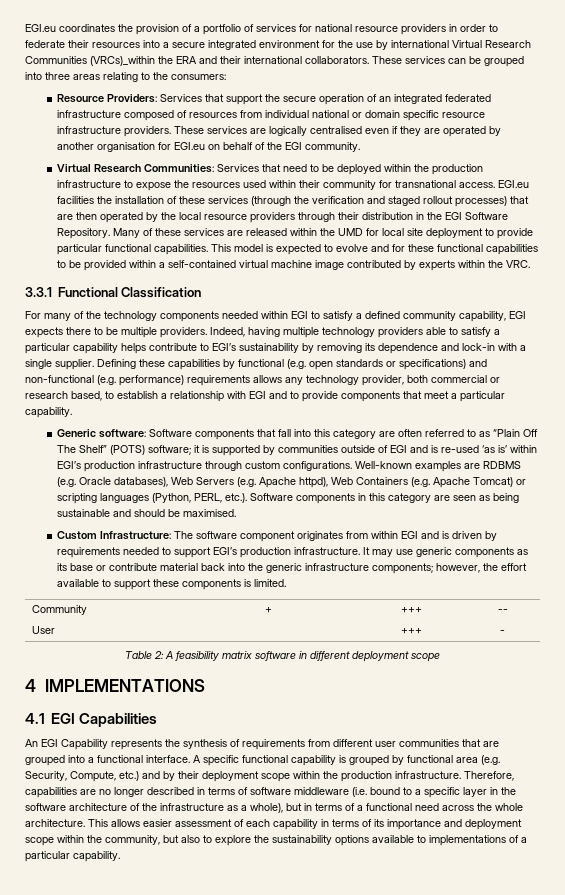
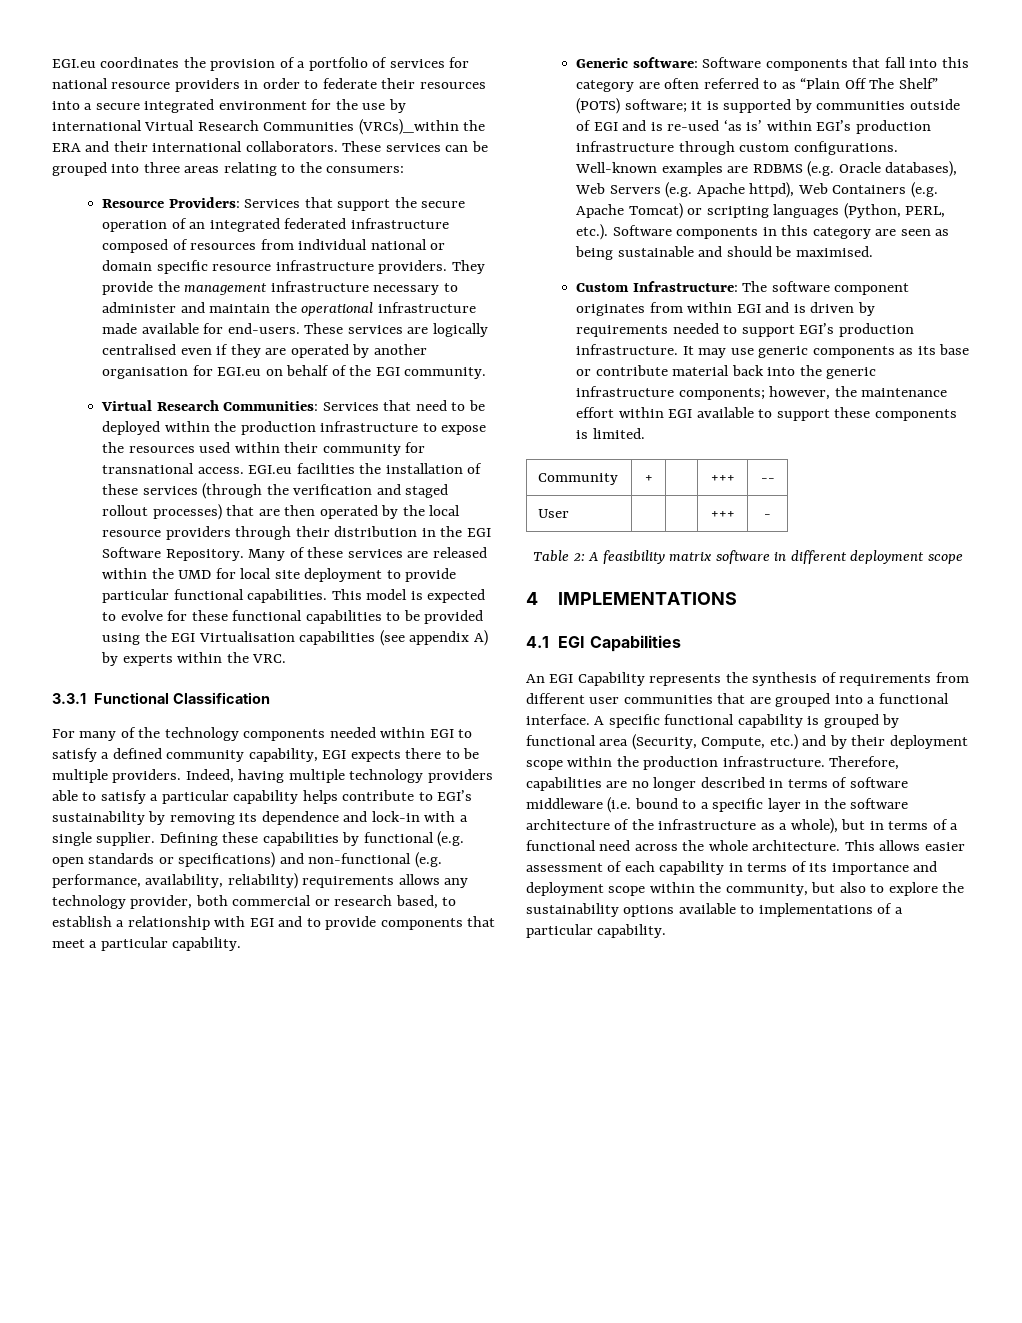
(171, 131) none -> [451,260,485,274] [102,281,458,295] [102,302,476,316] [102,323,300,334] They provide the management infrastructure necessary to administer and maintain the operational infrastructure made available for end-users.
[370,244,389,252] and -> (163, 615) none
[128,260,401,270] within a self-contained virtual machine image contributed -> [102,630,488,646] using the EGI Virtualisation capabilities (see appendix A)
[119,375,184,386] performance) -> [52,873,298,889] performance, availability, reliability)
[500,563,527,571] effort -> [861,388,948,397] [576,407,693,418] maintenance effort within EGI
[481,755,500,765] [25,771,67,781] (e.g. Security, -> [631,734,697,750] (Security,

